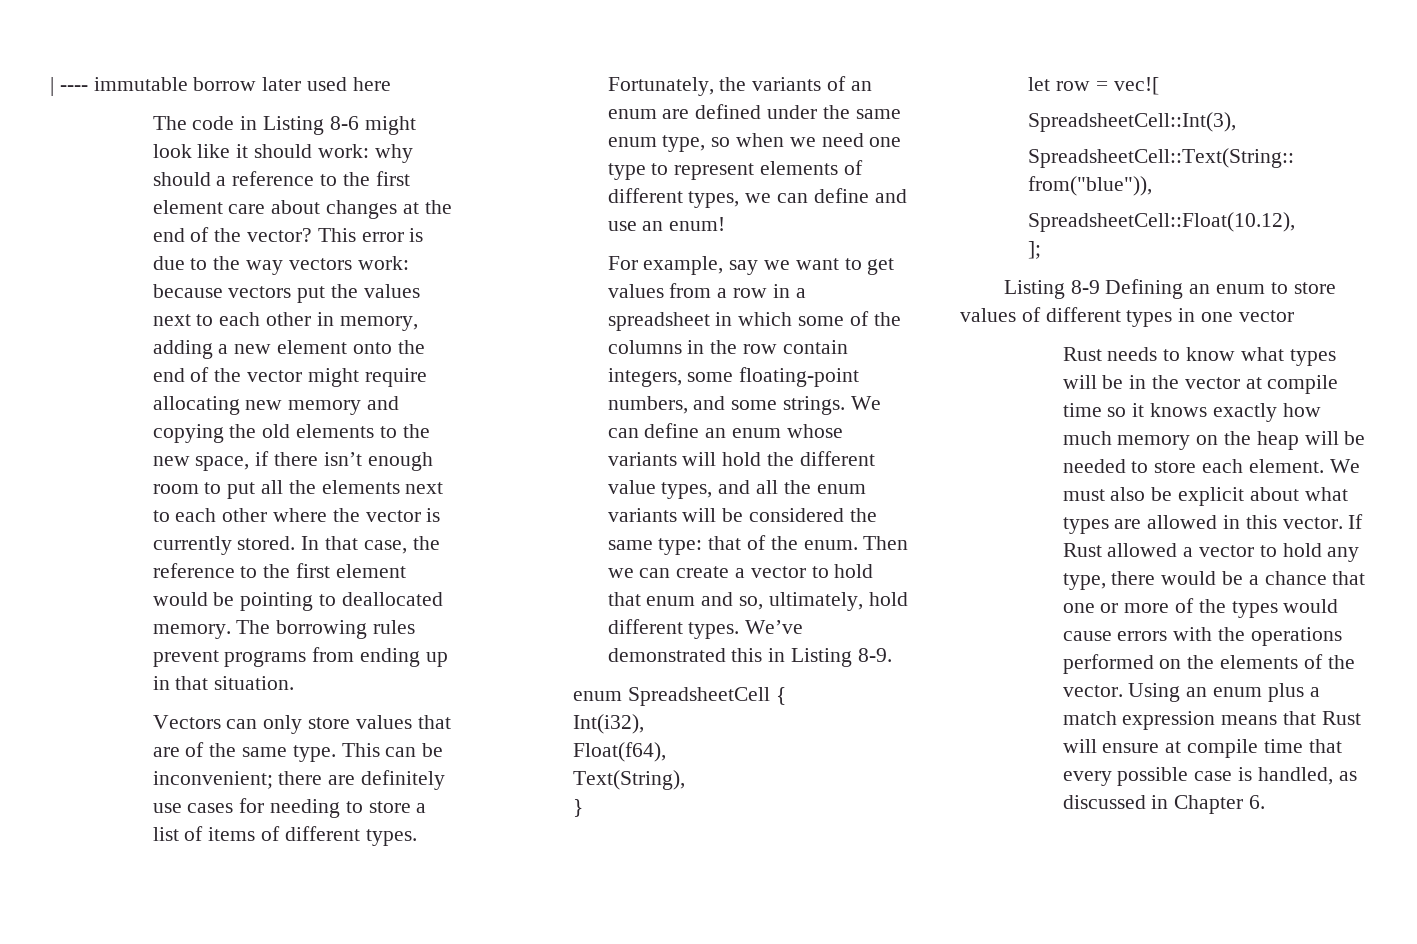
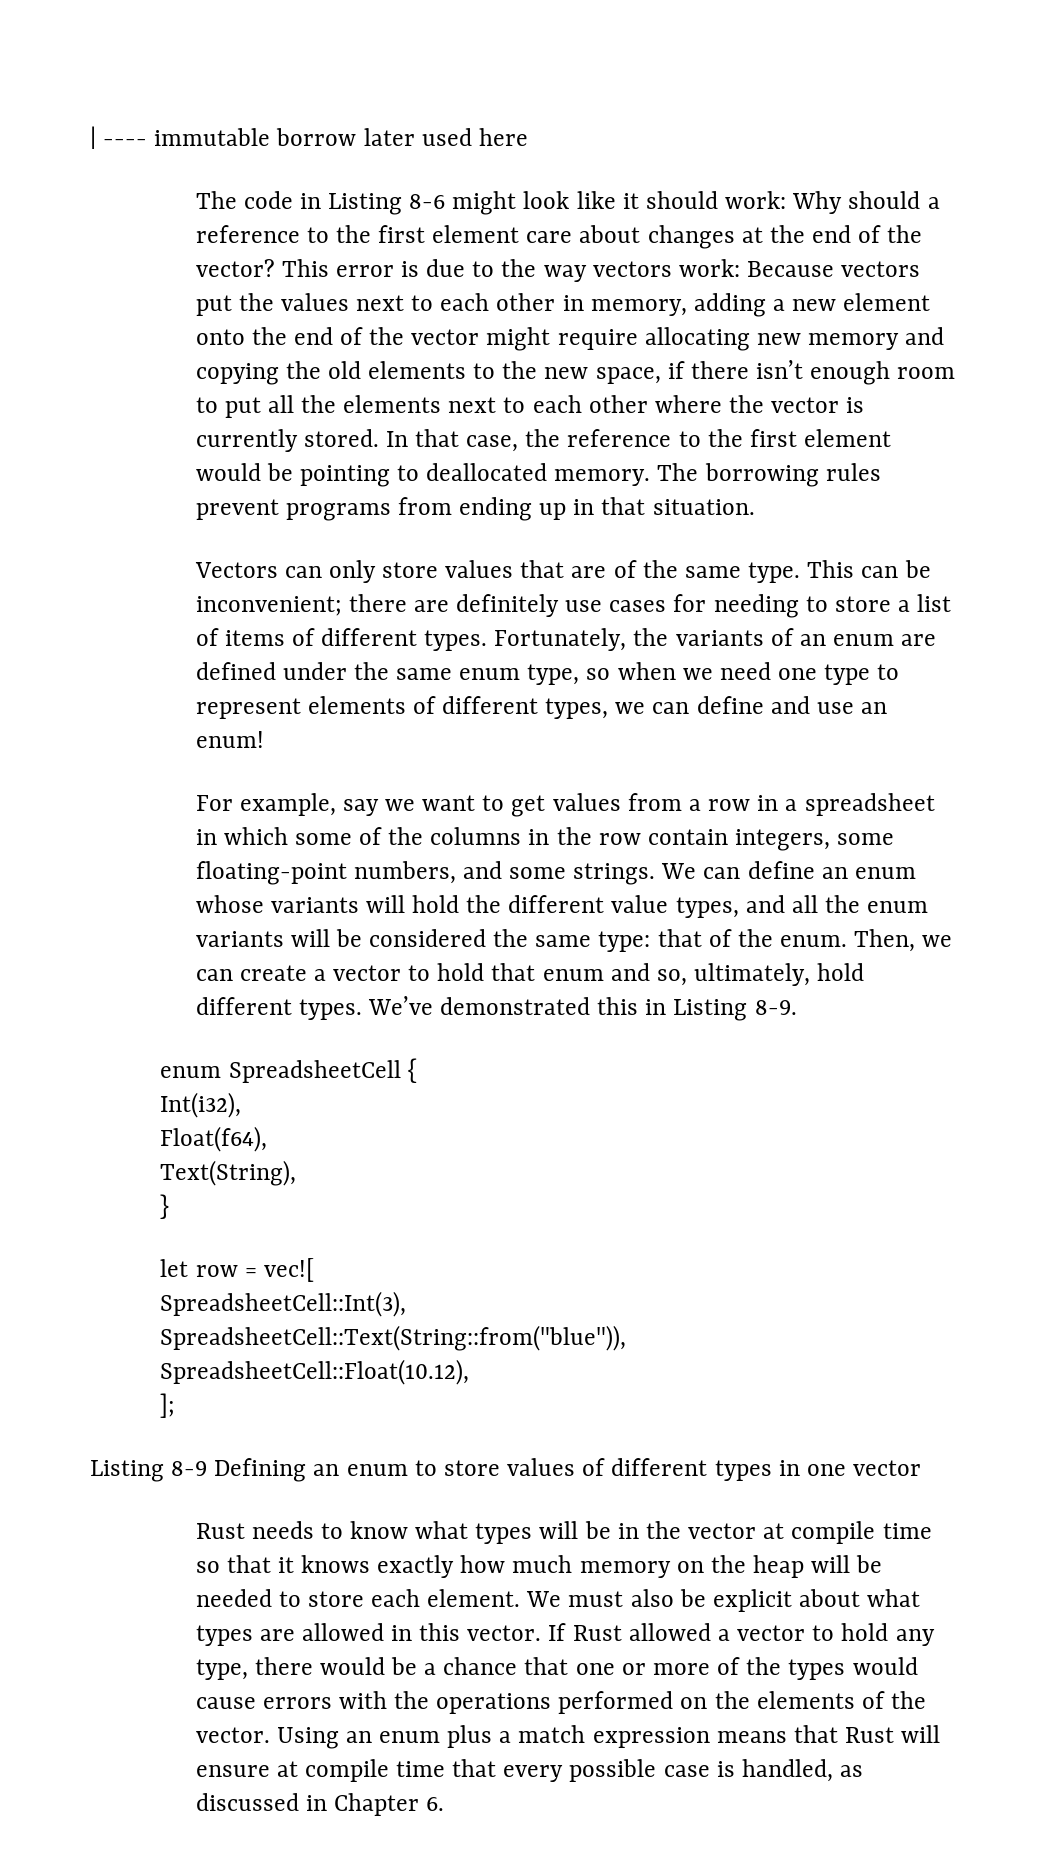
[374,144,413,163] why -> [792,191,843,214] Why
[152,284,223,298] because -> [747,261,835,277] Because
[863,536,909,550] Then -> [854,929,916,952] Then,
(1127, 412) none -> [226,1555,271,1573] that

